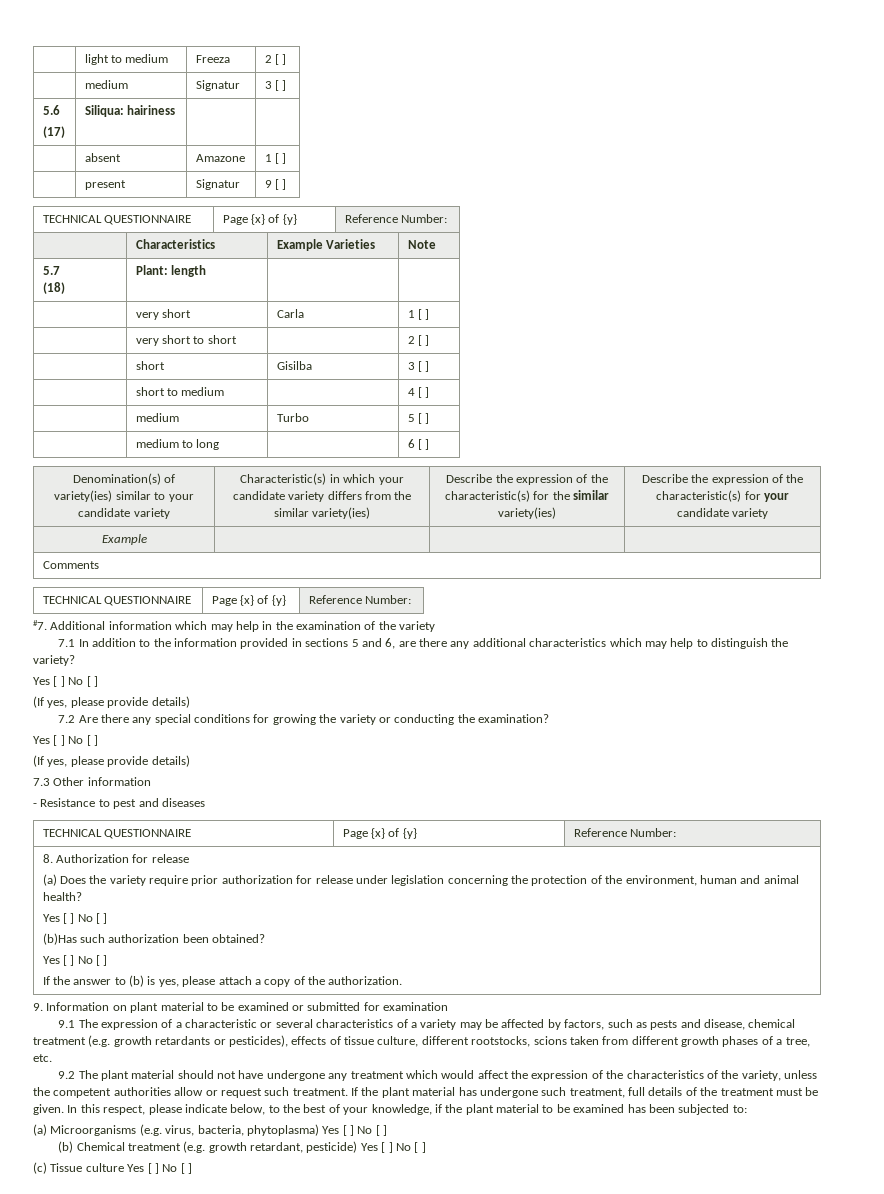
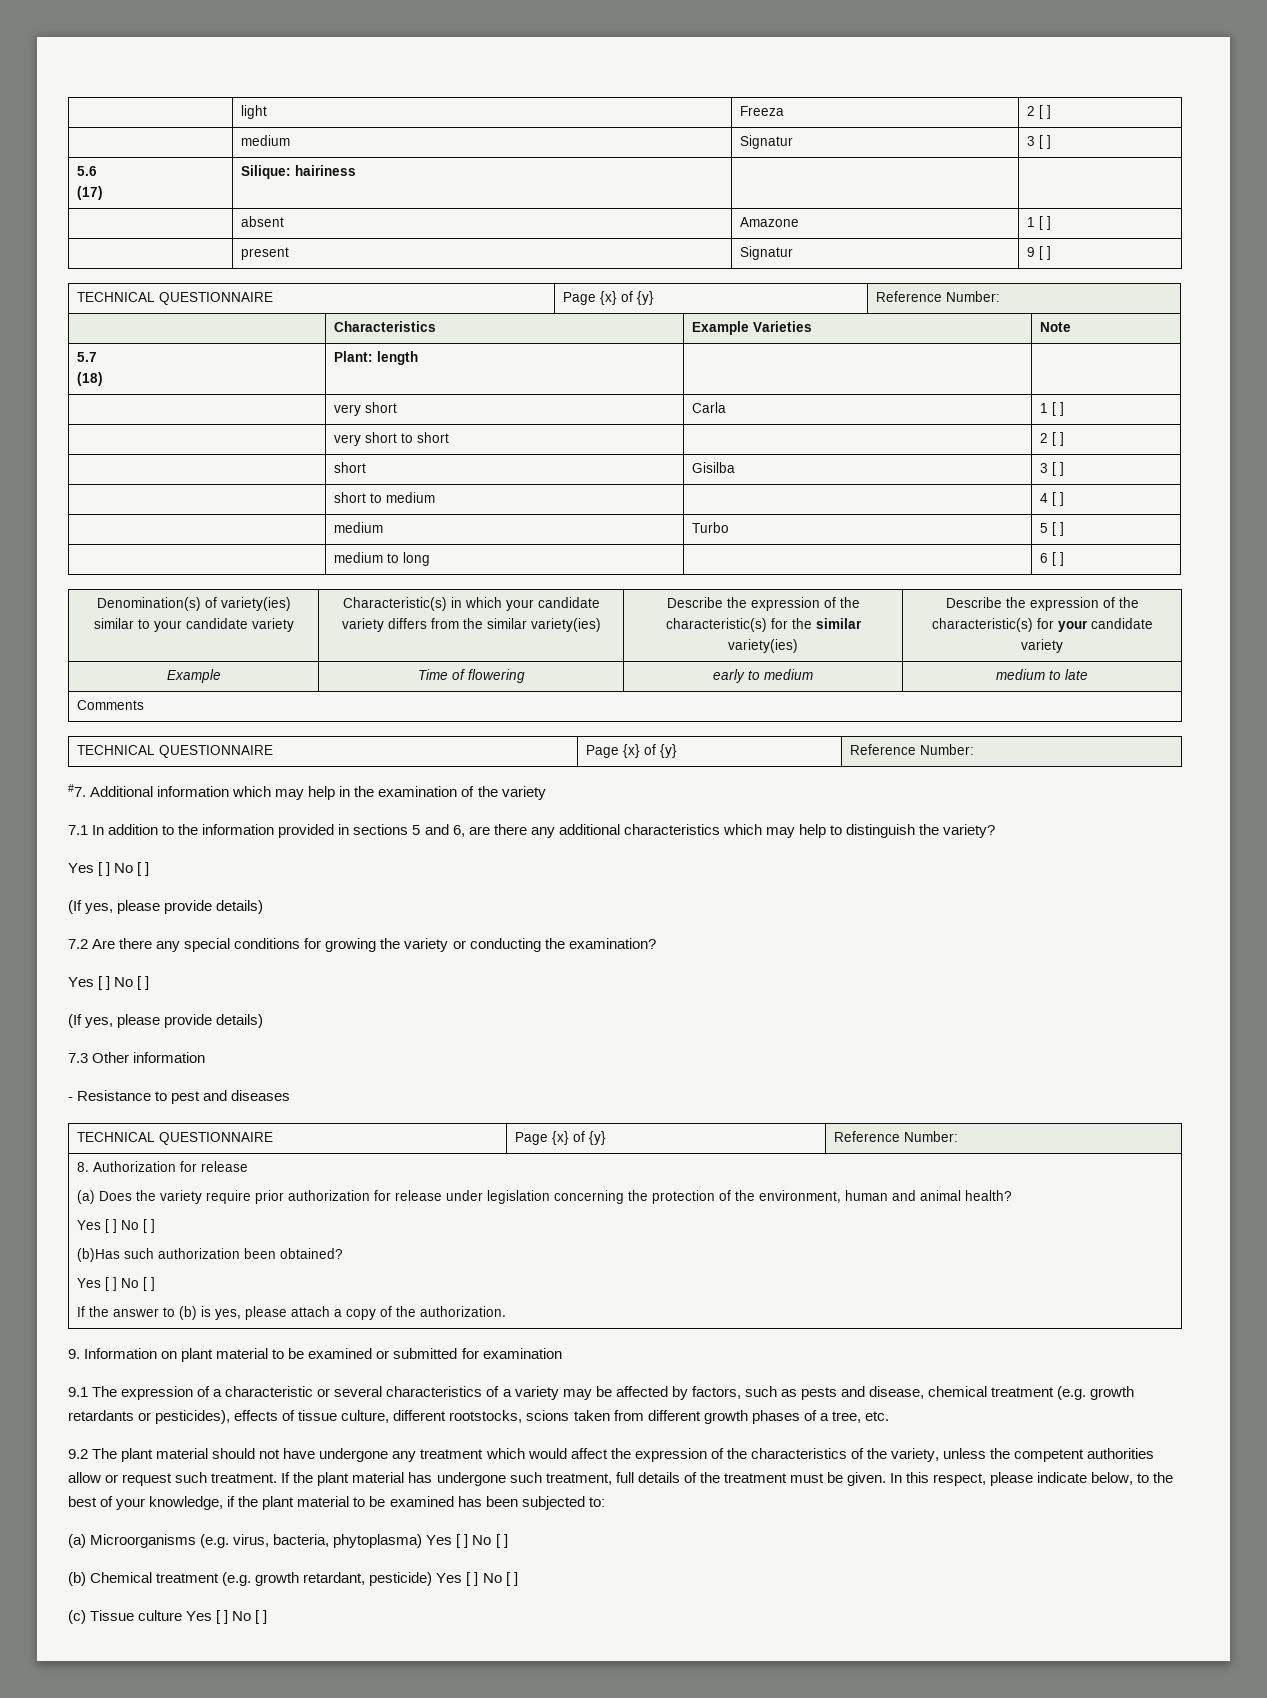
[110,54,169,63] to medium -> (267, 112) none
[84,105,124,117] Siliqua: -> [240,165,291,179] Silique:
(147, 539) | | -> [417,669,525,683] [713,669,813,683] [996,669,1088,680] Time of flowering | early to medium | medium to late

